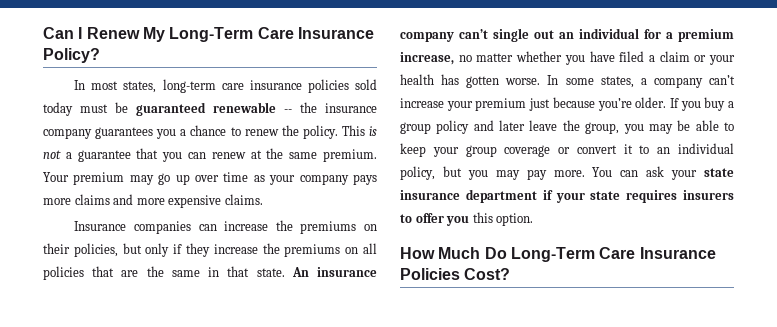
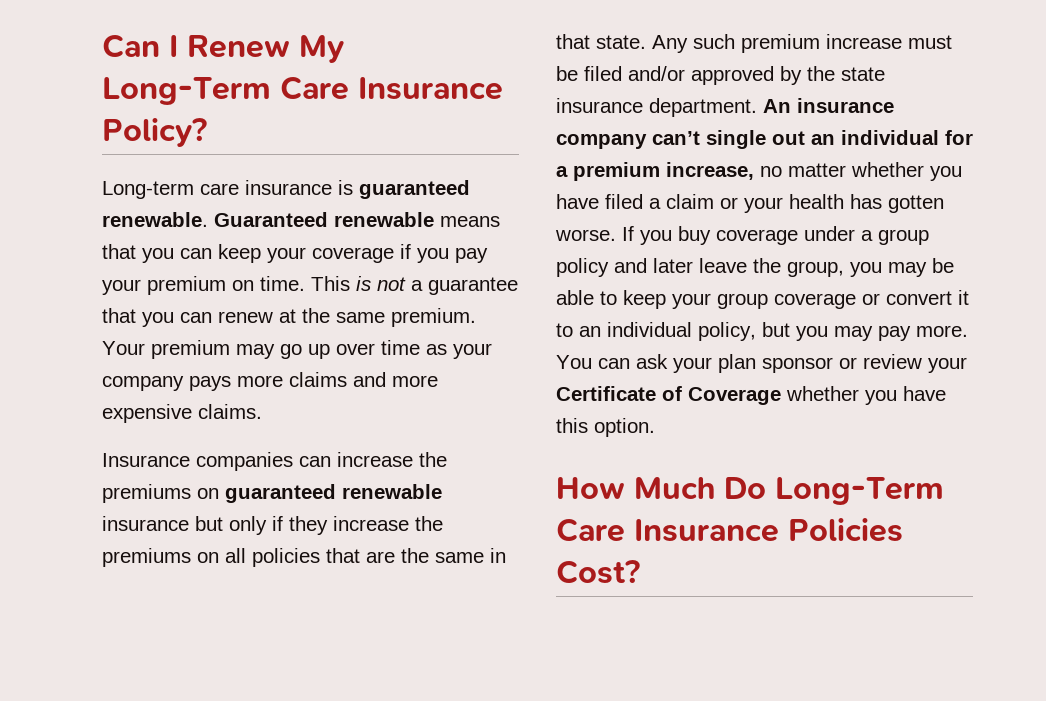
[74,79,377,93] [43,102,377,116] [43,125,338,139] In most states, long-term care insurance policies sold today must be guaranteed renewable -- the insurance company guarantees you a chance to renew the policy. -> [102,180,470,199] [102,212,500,227] [102,244,488,263] [102,276,305,295] Long-term care insurance is guaranteed renewable. Guaranteed renewable means that you can keep your coverage if you pay your premium on time.
[43,243,118,257] their policies, -> [225,484,442,503] [102,516,189,531] guaranteed renewable insurance
(285, 272) none -> [652,34,952,53] [556,66,885,85] [556,98,757,117] Any such premium increase must be filed and/or approved by the state insurance department.
[547,75,735,88] [400,97,667,111] In some states, a company can’t increase your premium just because you’re older. -> (616, 235) none
(726, 104) none -> [716,226,855,245] coverage under
[704,168,734,177] [400,189,734,203] [400,213,470,226] state insurance department if your state requires insurers to offer you -> [718,354,967,373] [556,386,946,405] plan sponsor or review your Certificate of Coverage whether you have

